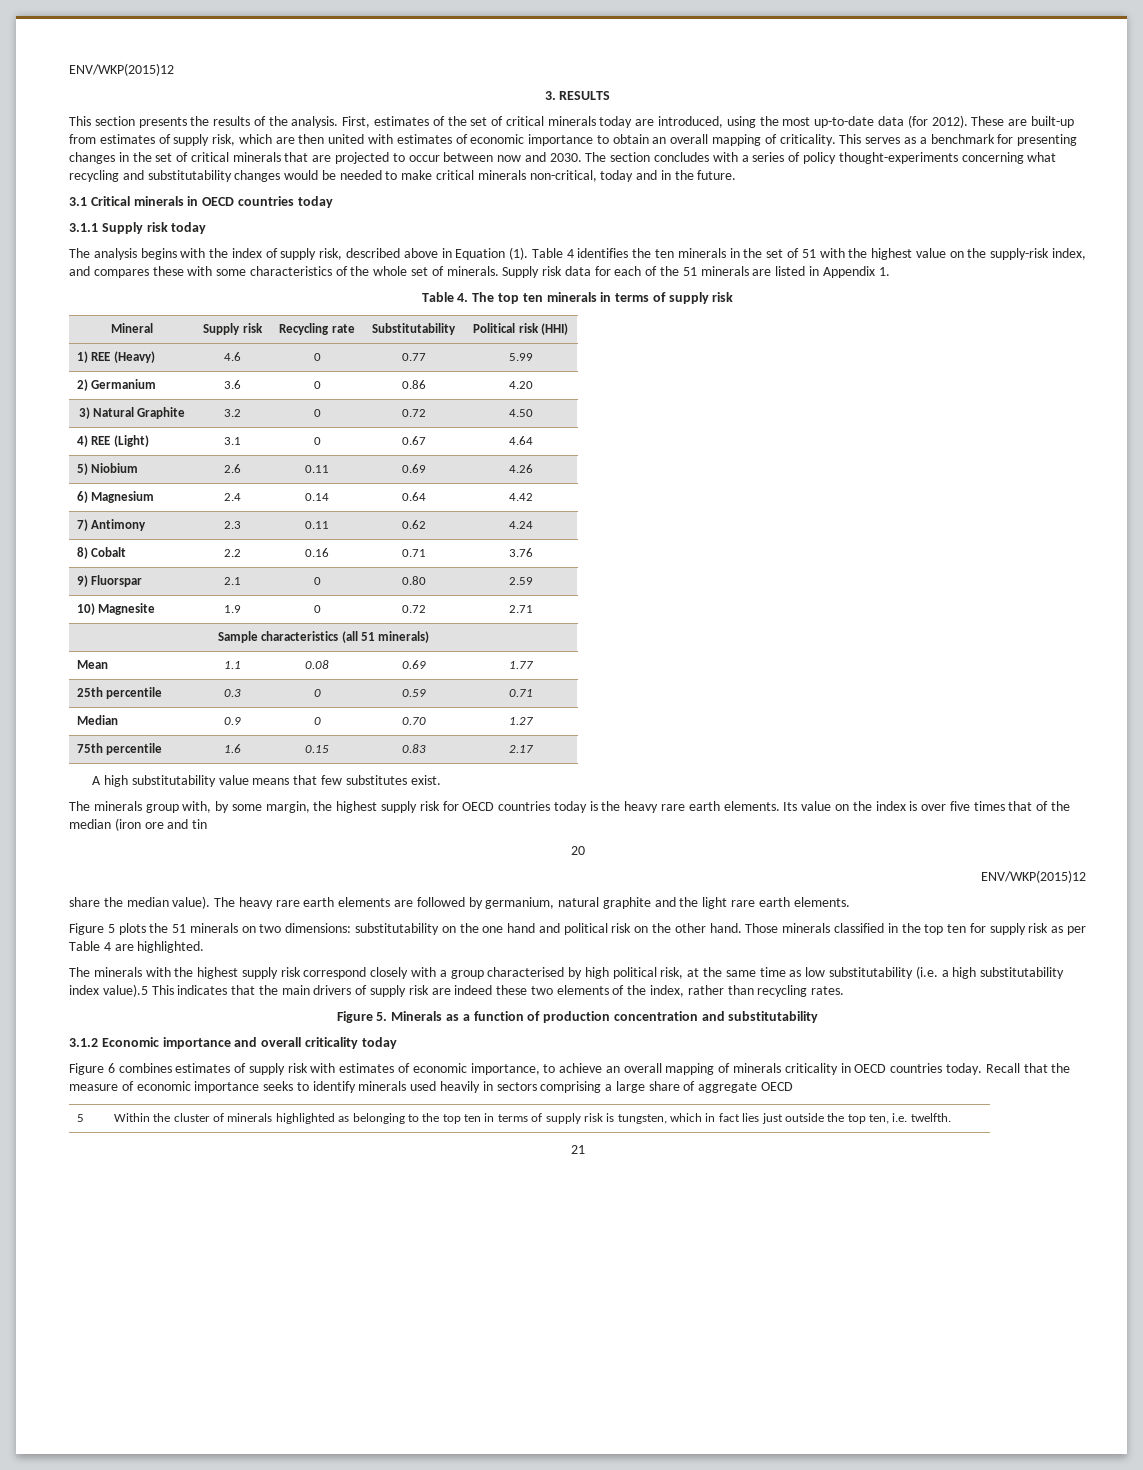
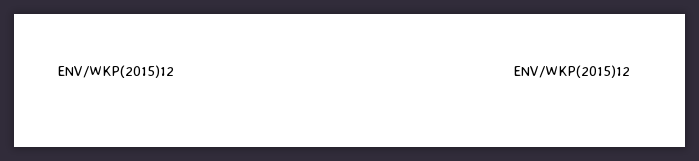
[69,63,174,76] [544,91,611,100] [69,115,1074,128] [69,134,1078,146] [69,152,1057,164] [69,170,737,182] [69,196,333,208] [69,222,207,234] [69,247,1086,260] [69,266,890,278] [421,292,734,304] [111,323,153,333] [203,323,263,335] [279,323,355,335] [371,323,456,335] [473,323,568,335] [76,351,155,363] [224,352,241,361] [313,353,321,361] [401,353,426,361] [508,353,533,361] [76,379,157,391] [224,380,241,389] [313,381,321,389] [401,380,426,389] [508,381,533,389] [78,407,186,419] [224,409,241,417] [313,409,321,417] [401,409,426,417] [508,409,533,417] [76,435,149,447] [224,437,241,445] [313,437,321,445] [401,436,426,445] [508,436,533,445] [76,463,139,475] [224,464,241,473] [305,465,329,473] [401,464,426,473] [508,464,533,473] [76,491,155,503] [224,493,241,501] [305,493,329,501] [401,492,426,501] [508,493,533,501] [76,519,147,531] [224,521,241,529] [305,521,329,529] [401,520,426,529] [508,521,533,529] [76,547,127,559] [224,549,241,557] [305,548,329,557] [401,549,426,557] [508,548,533,557] [76,575,143,587] [224,577,241,585] [313,577,321,585] [401,576,426,585] [508,577,533,585] [76,603,156,615] [224,605,241,613] [313,605,321,613] [401,605,426,613] [508,605,533,613] [217,631,430,643] [76,660,108,669] [224,661,241,669] [305,660,329,669] [401,660,426,669] [508,661,533,669] [76,687,163,699] [224,689,241,697] [313,689,321,697] [401,689,426,697] [508,689,533,697] [76,715,118,725] [224,717,241,725] [313,717,321,725] [401,717,426,725] [508,717,533,725] [76,743,163,755] [224,744,241,753] [305,745,329,753] [401,744,426,753] [508,745,533,753] [92,775,441,787] [69,801,1070,813] [69,818,208,831] [570,846,585,855] [981,870,1086,883] [69,896,850,909] [69,923,1086,935] [69,941,205,953] [69,966,1065,979] [69,984,845,997] [336,1011,819,1023] [69,1037,397,1049] [69,1063,1071,1075] [69,1081,794,1093] [76,1114,84,1122] [113,1113,951,1124] [570,1145,585,1154] ENV/WKP(2015)12 // 3. RESULTS // This section presents the results of the analysis. First, estimates of the set of critical minerals today are introduced, using the most up-to-date data (for 2012). These are built-up from estimates of supply risk, which are then united with estimates of economic importance to obtain an overall mapping of criticality. This serves as a benchmark for presenting changes in the set of critical minerals that are projected to occur between now and 2030. The section concludes with a series of policy thought-experiments concerning what recycling and substitutability changes would be needed to make critical minerals non-critical, today and in the future. // 3.1 Critical minerals in OECD countries today // 3.1.1 Supply risk today // The analysis begins with the index of supply risk, described above in Equation (1). Table 4 identifies the ten minerals in the set of 51 with the highest value on the supply-risk index, and compares these with some characteristics of the whole set of minerals. Supply risk data for each of the 51 minerals are listed in Appendix 1. // Table 4. The top ten minerals in terms of supply risk // Mineral | Supply risk | Recycling rate | Substitutability | Political risk (HHI) // 1) REE (Heavy) | 4.6 | 0 | 0.77 | 5.99 // 2) Germanium | 3.6 | 0 | 0.86 | 4.20 // 3) Natural Graphite | 3.2 | 0 | 0.72 | 4.50 // 4) REE (Light) | 3.1 | 0 | 0.67 | 4.64 // 5) Niobium | 2.6 | 0.11 | 0.69 | 4.26 // 6) Magnesium | 2.4 | 0.14 | 0.64 | 4.42 // 7) Antimony | 2.3 | 0.11 | 0.62 | 4.24 // 8) Cobalt | 2.2 | 0.16 | 0.71 | 3.76 // 9) Fluorspar | 2.1 | 0 | 0.80 | 2.59 // 10) Magnesite | 1.9 | 0 | 0.72 | 2.71 // Sample characteristics (all 51 minerals) // Mean | 1.1 | 0.08 | 0.69 | 1.77 // 25th percentile | 0.3 | 0 | 0.59 | 0.71 // Median | 0.9 | 0 | 0.70 | 1.27 // 75th percentile | 1.6 | 0.15 | 0.83 | 2.17 // A high substitutability value means that few substitutes exist. // The minerals group with, by some margin, the highest supply risk for OECD countries today is the heavy rare earth elements. Its value on the index is over five times that of the median (iron ore and tin // 20 // ENV/WKP(2015)12 // share the median value). The heavy rare earth elements are followed by germanium, natural graphite and the light rare earth elements. // Figure 5 plots the 51 minerals on two dimensions: substitutability on the one hand and political risk on the other hand. Those minerals classified in the top ten for supply risk as per Table 4 are highlighted. // The minerals with the highest supply risk correspond closely with a group characterised by high political risk, at the same time as low substitutability (i.e. a high substitutability index value).5 This indicates that the main drivers of supply risk are indeed these two elements of the index, rather than recycling rates. // Figure 5. Minerals as a function of production concentration and substitutability // 3.1.2 Economic importance and overall criticality today // Figure 6 combines estimates of supply risk with estimates of economic importance, to achieve an overall mapping of minerals criticality in OECD countries today. Recall that the measure of economic importance seeks to identify minerals used heavily in sectors comprising a large share of aggregate OECD // 5 | Within the cluster of minerals highlighted as belonging to the top ten in terms of supply risk is tungsten, which in fact lies just outside the top ten, i.e. twelfth. // 21 -> [58,65,174,78] [514,65,630,78] ENV/WKP(2015)12 // ENV/WKP(2015)12

